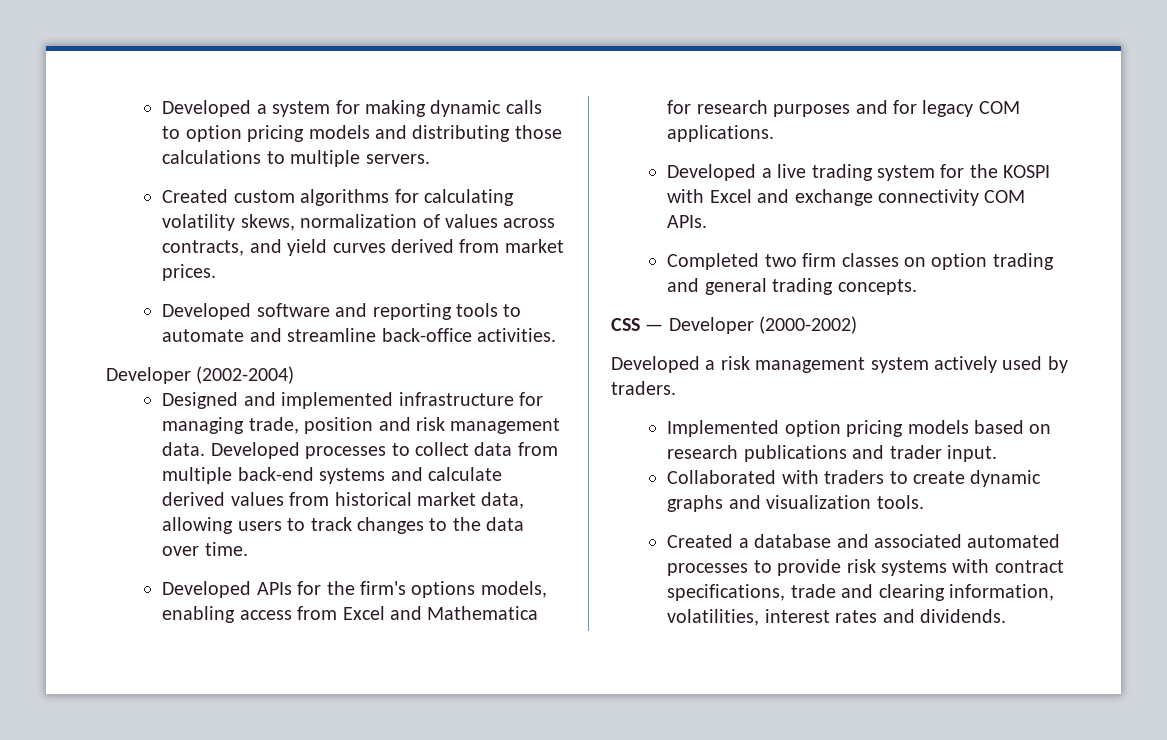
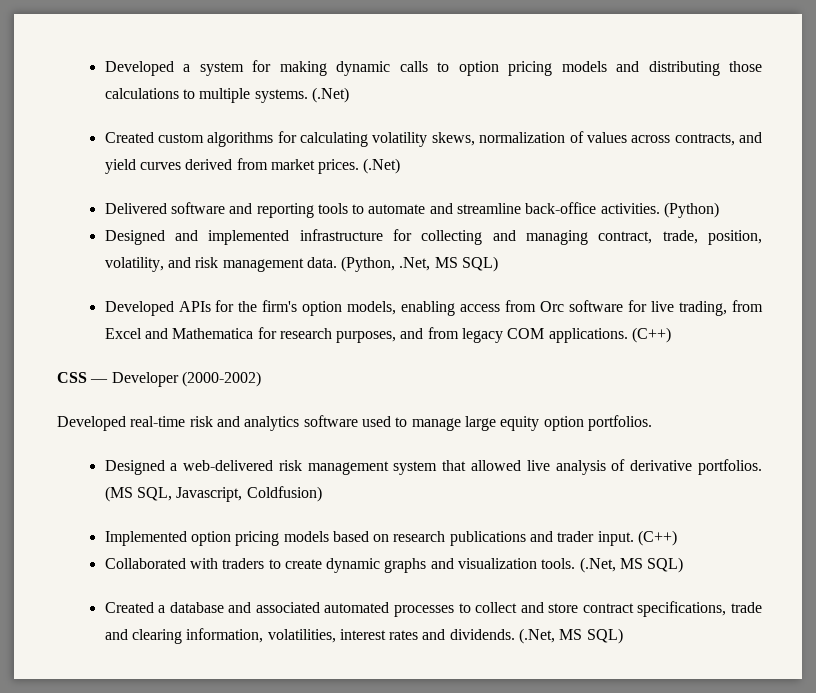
[365,154,430,164] servers. -> [254,87,349,103] systems. (.Net)
[162,303,252,320] // Developed -> [363,158,401,174] [104,203,167,214] (.Net) // Delivered
[106,366,295,384] // Developer (2002-2004) -> [664,202,720,218] (Python)
[162,417,561,434] [162,442,558,459] [162,467,503,484] [162,492,525,509] [162,517,525,534] [162,542,248,556] managing trade, position and risk management data. Developed processes to collect data from multiple back-end systems and calculate derived values from historical market data, allowing users to track changes to the data over time. -> [421,230,762,245] [104,256,499,272] collecting and managing contract, trade, position, volatility, and risk management data. (Python, .Net, MS SQL)
[411,581,476,598] options -> [302,301,343,316] option
(338, 613) none -> [540,300,764,316] Orc software for live trading, from
[773,100,918,117] purposes and for -> [336,327,459,343] purposes, and from
[667,164,1051,181] [667,189,1026,206] [667,215,708,228] [667,253,1054,270] [667,278,917,295] // Developed a live trading system for the KOSPI with Excel and exchange connectivity COM APIs. // Completed two firm classes on option trading and general trading concepts. -> [632,327,672,343] (C++)
[705,356,1068,373] [611,381,676,395] a risk management system actively used by traders. -> [130,415,652,431] [104,459,762,475] [104,486,322,502] real-time risk and analytics software used to manage large equity option portfolios. // Designed a web-delivered risk management system that allowed live analysis of derivative portfolios. (MS SQL, Javascript, Coldfusion)
(998, 453) none -> [638,530,678,546] (C++)
(924, 502) none -> [579,557,684,573] (.Net, MS SQL)
[777,559,990,576] provide risk systems with -> [475,602,579,613] collect and store
(1007, 616) none -> [519,628,623,644] (.Net, MS SQL)

